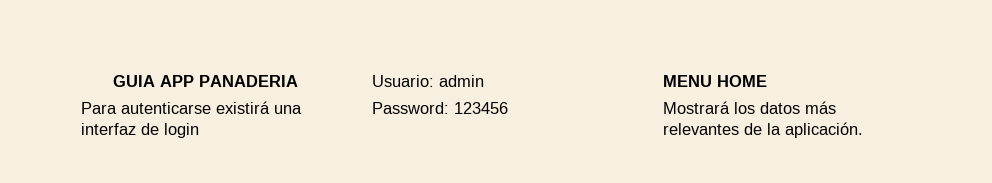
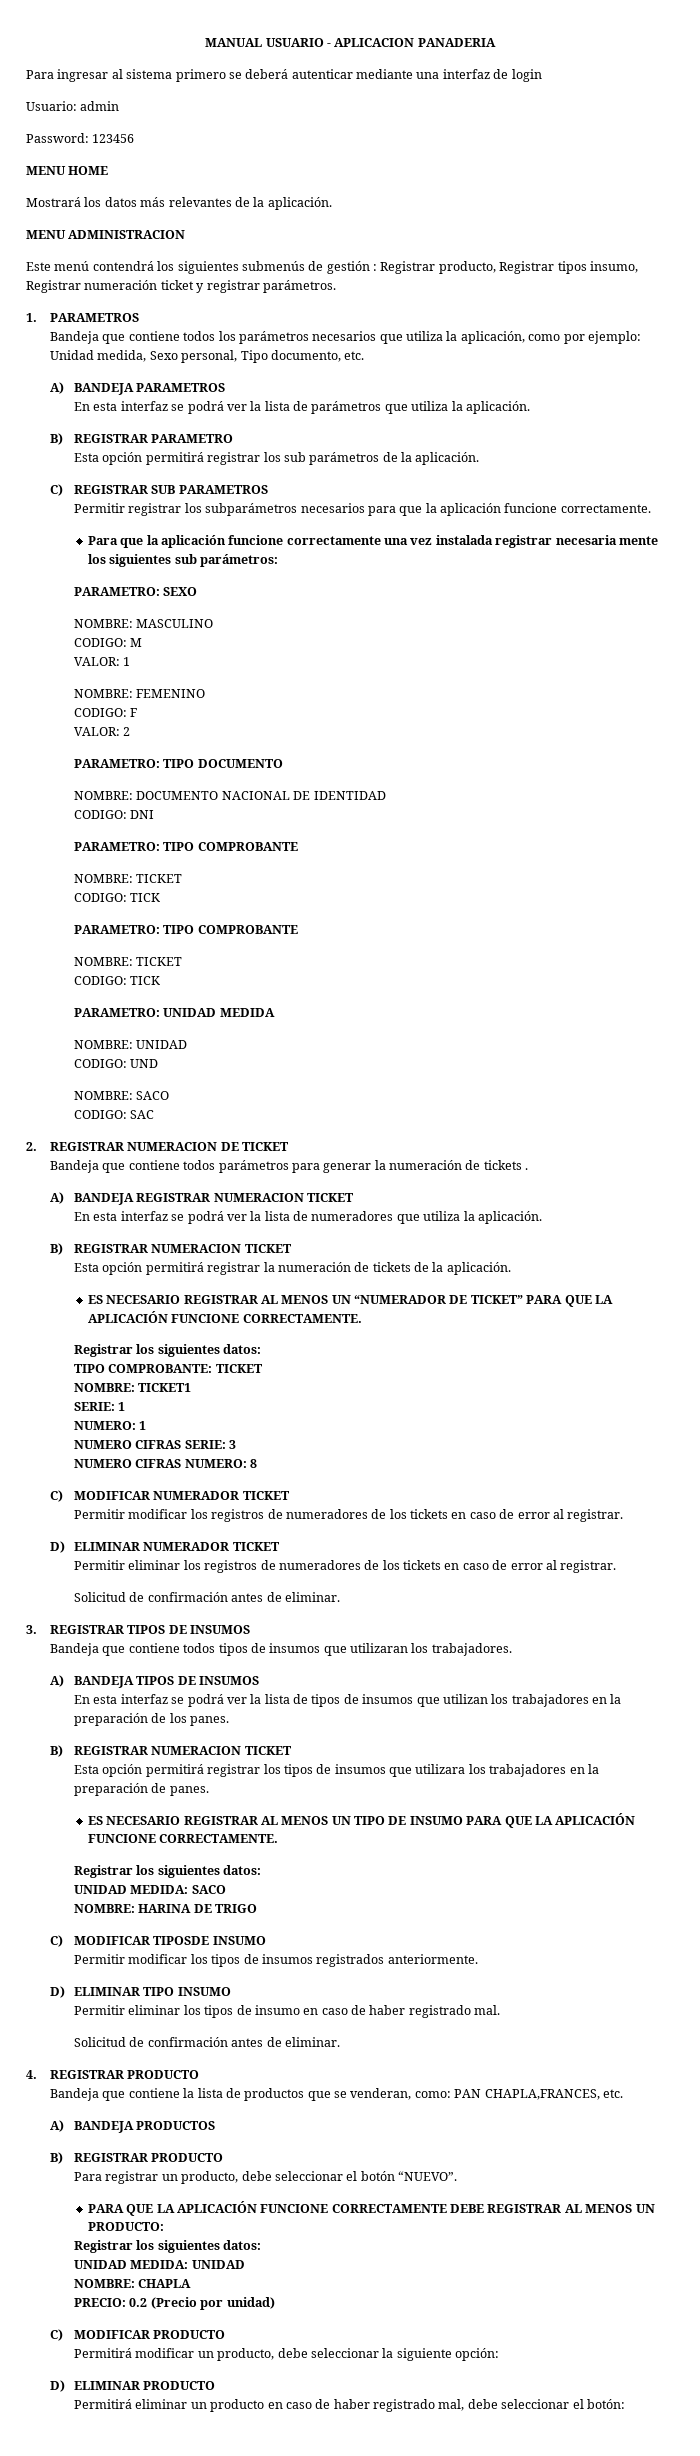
[112,75,298,87] [81,101,270,114] GUIA APP PANADERIA // Para autenticarse existirá -> [205,38,496,47] [26,69,413,82] MANUAL USUARIO - APLICACION PANADERIA // Para ingresar al sistema primero se deberá autenticar mediante
(863, 130) none -> [26,230,186,239] [26,261,638,274] [26,280,336,293] [26,313,140,322] [50,331,641,344] [50,350,365,363] [50,382,226,395] [74,401,530,414] [50,433,234,445] [74,452,480,465] [50,484,268,496] [74,503,651,516] [87,535,658,548] [87,554,278,567] [74,587,198,596] [74,619,214,628] [74,638,143,647] [74,657,131,666] [74,689,206,698] [74,708,138,717] [74,727,131,736] [74,759,283,768] [74,791,386,800] [74,810,155,819] [74,842,298,851] [74,874,183,883] [74,893,161,902] [74,925,298,934] [74,957,183,966] [74,976,161,985] [74,1008,275,1017] [74,1040,188,1049] [74,1059,159,1068] [74,1091,170,1100] [74,1110,155,1119] [26,1142,290,1151] [50,1160,529,1173] [50,1192,355,1205] [74,1211,542,1224] [50,1243,292,1255] [74,1262,511,1275] [87,1295,613,1307] [87,1311,362,1323] [74,1344,262,1357] [74,1364,263,1373] [74,1383,192,1392] [74,1402,126,1411] [74,1421,147,1430] [74,1440,237,1449] [74,1459,258,1468] [50,1490,290,1502] [74,1509,624,1522] [50,1541,280,1553] [74,1560,617,1573] [74,1592,340,1602] [26,1625,251,1634] [50,1643,512,1656] [50,1675,260,1688] [74,1694,622,1707] [74,1713,230,1726] [50,1745,292,1757] [74,1764,599,1777] [74,1783,209,1796] [87,1813,636,1828] [87,1834,279,1843] [74,1865,262,1878] [74,1885,226,1894] [74,1904,258,1913] [50,1935,266,1947] [74,1954,478,1967] [50,1986,231,1998] [74,2005,501,2018] [74,2037,340,2047] [26,2070,200,2079] [50,2088,623,2101] [50,2120,216,2133] [50,2152,224,2164] [74,2171,458,2184] [87,2201,655,2216] [87,2222,164,2231] [74,2240,262,2253] [74,2260,245,2269] [74,2279,192,2288] [74,2297,275,2310] [50,2329,226,2341] [74,2348,500,2361] [50,2380,216,2392] [74,2399,625,2412] // MENU ADMINISTRACION // Este menú contendrá los siguientes submenús de gestión : Registrar producto, Registrar tipos insumo, Registrar numeración ticket y registrar parámetros. // 1. PARAMETROS // Bandeja que contiene todos los parámetros necesarios que utiliza la aplicación, como por ejemplo: Unidad medida, Sexo personal, Tipo documento, etc. // A) BANDEJA PARAMETROS // En esta interfaz se podrá ver la lista de parámetros que utiliza la aplicación. // B) REGISTRAR PARAMETRO // Esta opción permitirá registrar los sub parámetros de la aplicación. // C) REGISTRAR SUB PARAMETROS // Permitir registrar los subparámetros necesarios para que la aplicación funcione correctamente. // Para que la aplicación funcione correctamente una vez instalada registrar necesaria mente los siguientes sub parámetros: // PARAMETRO: SEXO // NOMBRE: MASCULINO // CODIGO: M // VALOR: 1 // NOMBRE: FEMENINO // CODIGO: F // VALOR: 2 // PARAMETRO: TIPO DOCUMENTO // NOMBRE: DOCUMENTO NACIONAL DE IDENTIDAD // CODIGO: DNI // PARAMETRO: TIPO COMPROBANTE // NOMBRE: TICKET // CODIGO: TICK // PARAMETRO: TIPO COMPROBANTE // NOMBRE: TICKET // CODIGO: TICK // PARAMETRO: UNIDAD MEDIDA // NOMBRE: UNIDAD // CODIGO: UND // NOMBRE: SACO // CODIGO: SAC // 2. REGISTRAR NUMERACION DE TICKET // Bandeja que contiene todos parámetros para generar la numeración de tickets . // A) BANDEJA REGISTRAR NUMERACION TICKET // En esta interfaz se podrá ver la lista de numeradores que utiliza la aplicación. // B) REGISTRAR NUMERACION TICKET // Esta opción permitirá registrar la numeración de tickets de la aplicación. // ES NECESARIO REGISTRAR AL MENOS UN “NUMERADOR DE TICKET” PARA QUE LA APLICACIÓN FUNCIONE CORRECTAMENTE. // Registrar los siguientes datos: // TIPO COMPROBANTE: TICKET // NOMBRE: TICKET1 // SERIE: 1 // NUMERO: 1 // NUMERO CIFRAS SERIE: 3 // NUMERO CIFRAS NUMERO: 8 // C) MODIFICAR NUMERADOR TICKET // Permitir modificar los registros de numeradores de los tickets en caso de error al registrar. // D) ELIMINAR NUMERADOR TICKET // Permitir eliminar los registros de numeradores de los tickets en caso de error al registrar. // Solicitud de confirmación antes de eliminar. // 3. REGISTRAR TIPOS DE INSUMOS // Bandeja que contiene todos tipos de insumos que utilizaran los trabajadores. // A) BANDEJA TIPOS DE INSUMOS // En esta interfaz se podrá ver la lista de tipos de insumos que utilizan los trabajadores en la preparación de los panes. // B) REGISTRAR NUMERACION TICKET // Esta opción permitirá registrar los tipos de insumos que utilizara los trabajadores en la preparación de panes. // ES NECESARIO REGISTRAR AL MENOS UN TIPO DE INSUMO PARA QUE LA APLICACIÓN FUNCIONE CORRECTAMENTE. // Registrar los siguientes datos: // UNIDAD MEDIDA: SACO // NOMBRE: HARINA DE TRIGO // C) MODIFICAR TIPOSDE INSUMO // Permitir modificar los tipos de insumos registrados anteriormente. // D) ELIMINAR TIPO INSUMO // Permitir eliminar los tipos de insumo en caso de haber registrado mal. // Solicitud de confirmación antes de eliminar. // 4. REGISTRAR PRODUCTO // Bandeja que contiene la lista de productos que se venderan, como: PAN CHAPLA,FRANCES, etc. // A) BANDEJA PRODUCTOS // B) REGISTRAR PRODUCTO // Para registrar un producto, debe seleccionar el botón “NUEVO”. // PARA QUE LA APLICACIÓN FUNCIONE CORRECTAMENTE DEBE REGISTRAR AL MENOS UN PRODUCTO: // Registrar los siguientes datos: // UNIDAD MEDIDA: UNIDAD // NOMBRE: CHAPLA // PRECIO: 0.2 (Precio por unidad) // C) MODIFICAR PRODUCTO // Permitirá modificar un producto, debe seleccionar la siguiente opción: // D) ELIMINAR PRODUCTO // Permitirá eliminar un producto en caso de haber registrado mal, debe seleccionar el botón:

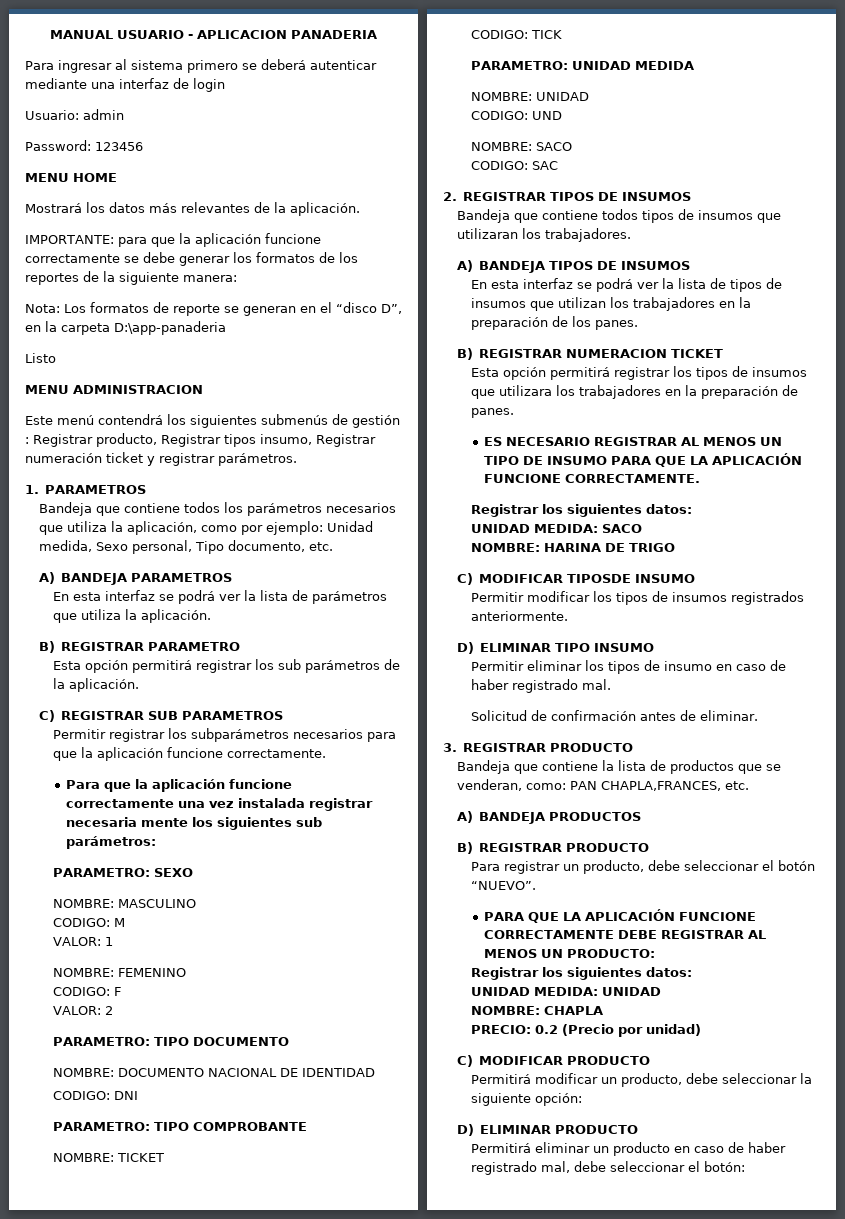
(332, 203) none -> [25,233,321,247] [25,252,358,266] [25,271,237,285] [25,302,402,316] [25,321,226,335] [25,353,56,363] // IMPORTANTE: para que la aplicación funcione correctamente se debe generar los formatos de los reportes de la siguiente manera: // Nota: Los formatos de reporte se generan en el “disco D”, en la carpeta D:\app-panaderia // Listo
[74,925,298,934] [74,957,183,966] [74,976,161,985] // PARAMETRO: TIPO COMPROBANTE // NOMBRE: TICKET // CODIGO: TICK -> (562, 34) none
[127,1142,290,1151] [50,1160,529,1173] [50,1192,355,1205] [74,1211,542,1224] [50,1243,292,1255] [74,1262,511,1275] [87,1295,613,1307] [87,1311,362,1323] [74,1344,262,1357] [74,1364,263,1373] [74,1383,192,1392] [74,1402,126,1411] [74,1421,147,1430] [74,1440,237,1449] [74,1459,258,1468] [50,1490,290,1502] [74,1509,624,1522] [50,1541,280,1553] [74,1560,617,1573] [74,1592,340,1602] [26,1625,125,1634] NUMERACION DE TICKET // Bandeja que contiene todos parámetros para generar la numeración de tickets . // A) BANDEJA REGISTRAR NUMERACION TICKET // En esta interfaz se podrá ver la lista de numeradores que utiliza la aplicación. // B) REGISTRAR NUMERACION TICKET // Esta opción permitirá registrar la numeración de tickets de la aplicación. // ES NECESARIO REGISTRAR AL MENOS UN “NUMERADOR DE TICKET” PARA QUE LA APLICACIÓN FUNCIONE CORRECTAMENTE. // Registrar los siguientes datos: // TIPO COMPROBANTE: TICKET // NOMBRE: TICKET1 // SERIE: 1 // NUMERO: 1 // NUMERO CIFRAS SERIE: 3 // NUMERO CIFRAS NUMERO: 8 // C) MODIFICAR NUMERADOR TICKET // Permitir modificar los registros de numeradores de los tickets en caso de error al registrar. // D) ELIMINAR NUMERADOR TICKET // Permitir eliminar los registros de numeradores de los tickets en caso de error al registrar. // Solicitud de confirmación antes de eliminar. // 3. REGISTRAR -> (547, 196) none
[26,2070,37,2079] 4. -> [443,743,457,752] 3.

